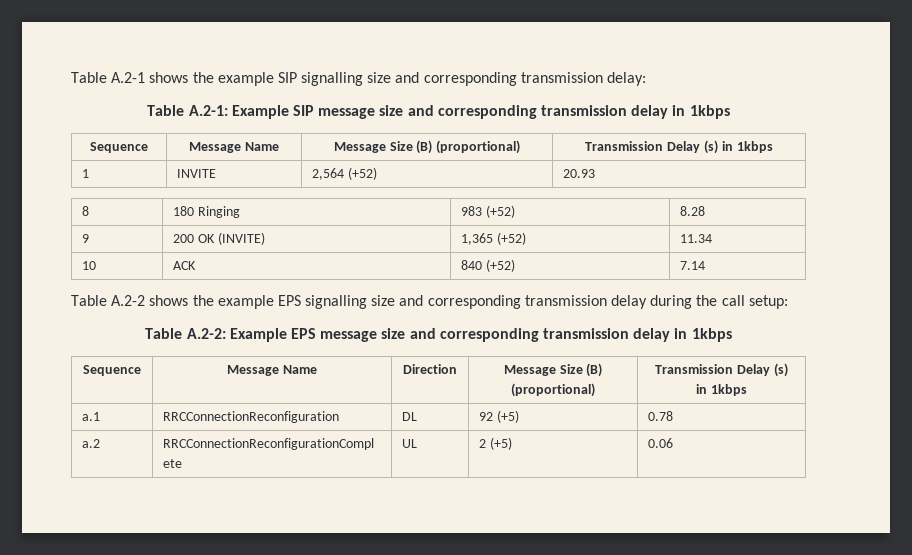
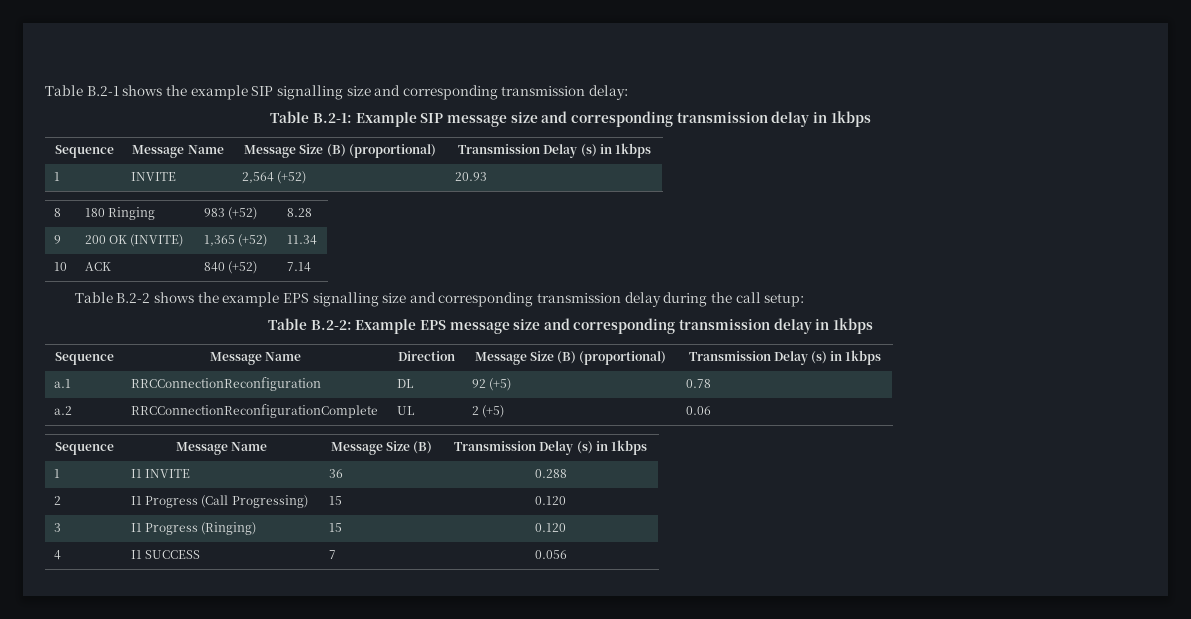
[71,72,146,83] Table A.2-1 -> [45,85,119,96] Table B.2-1
[188,105,228,116] A.2-1: -> [313,113,353,123] B.2-1:
[111,295,146,306] A.2-2 -> [116,293,151,303] B.2-2
[186,328,226,339] A.2-2: -> [310,320,352,330] B.2-2:
(674, 443) none -> [54,442,114,455] [175,442,268,455] [330,441,433,455] [454,440,647,455] [53,469,60,478] [130,469,191,478] [328,469,343,478] [534,469,567,478] [53,496,61,505] [130,495,308,508] [328,496,342,505] [535,496,566,505] [53,523,61,532] [130,522,257,535] [328,523,342,532] [535,523,566,532] [53,550,61,560] [130,550,201,559] [328,550,336,559] [534,550,567,559] // Sequence | Message Name | Message Size (B) | Transmission Delay (s) in 1kbps // 1 | I1 INVITE | 36 | 0.288 // 2 | I1 Progress (Call Progressing) | 15 | 0.120 // 3 | I1 Progress (Ringing) | 15 | 0.120 // 4 | I1 SUCCESS | 7 | 0.056

